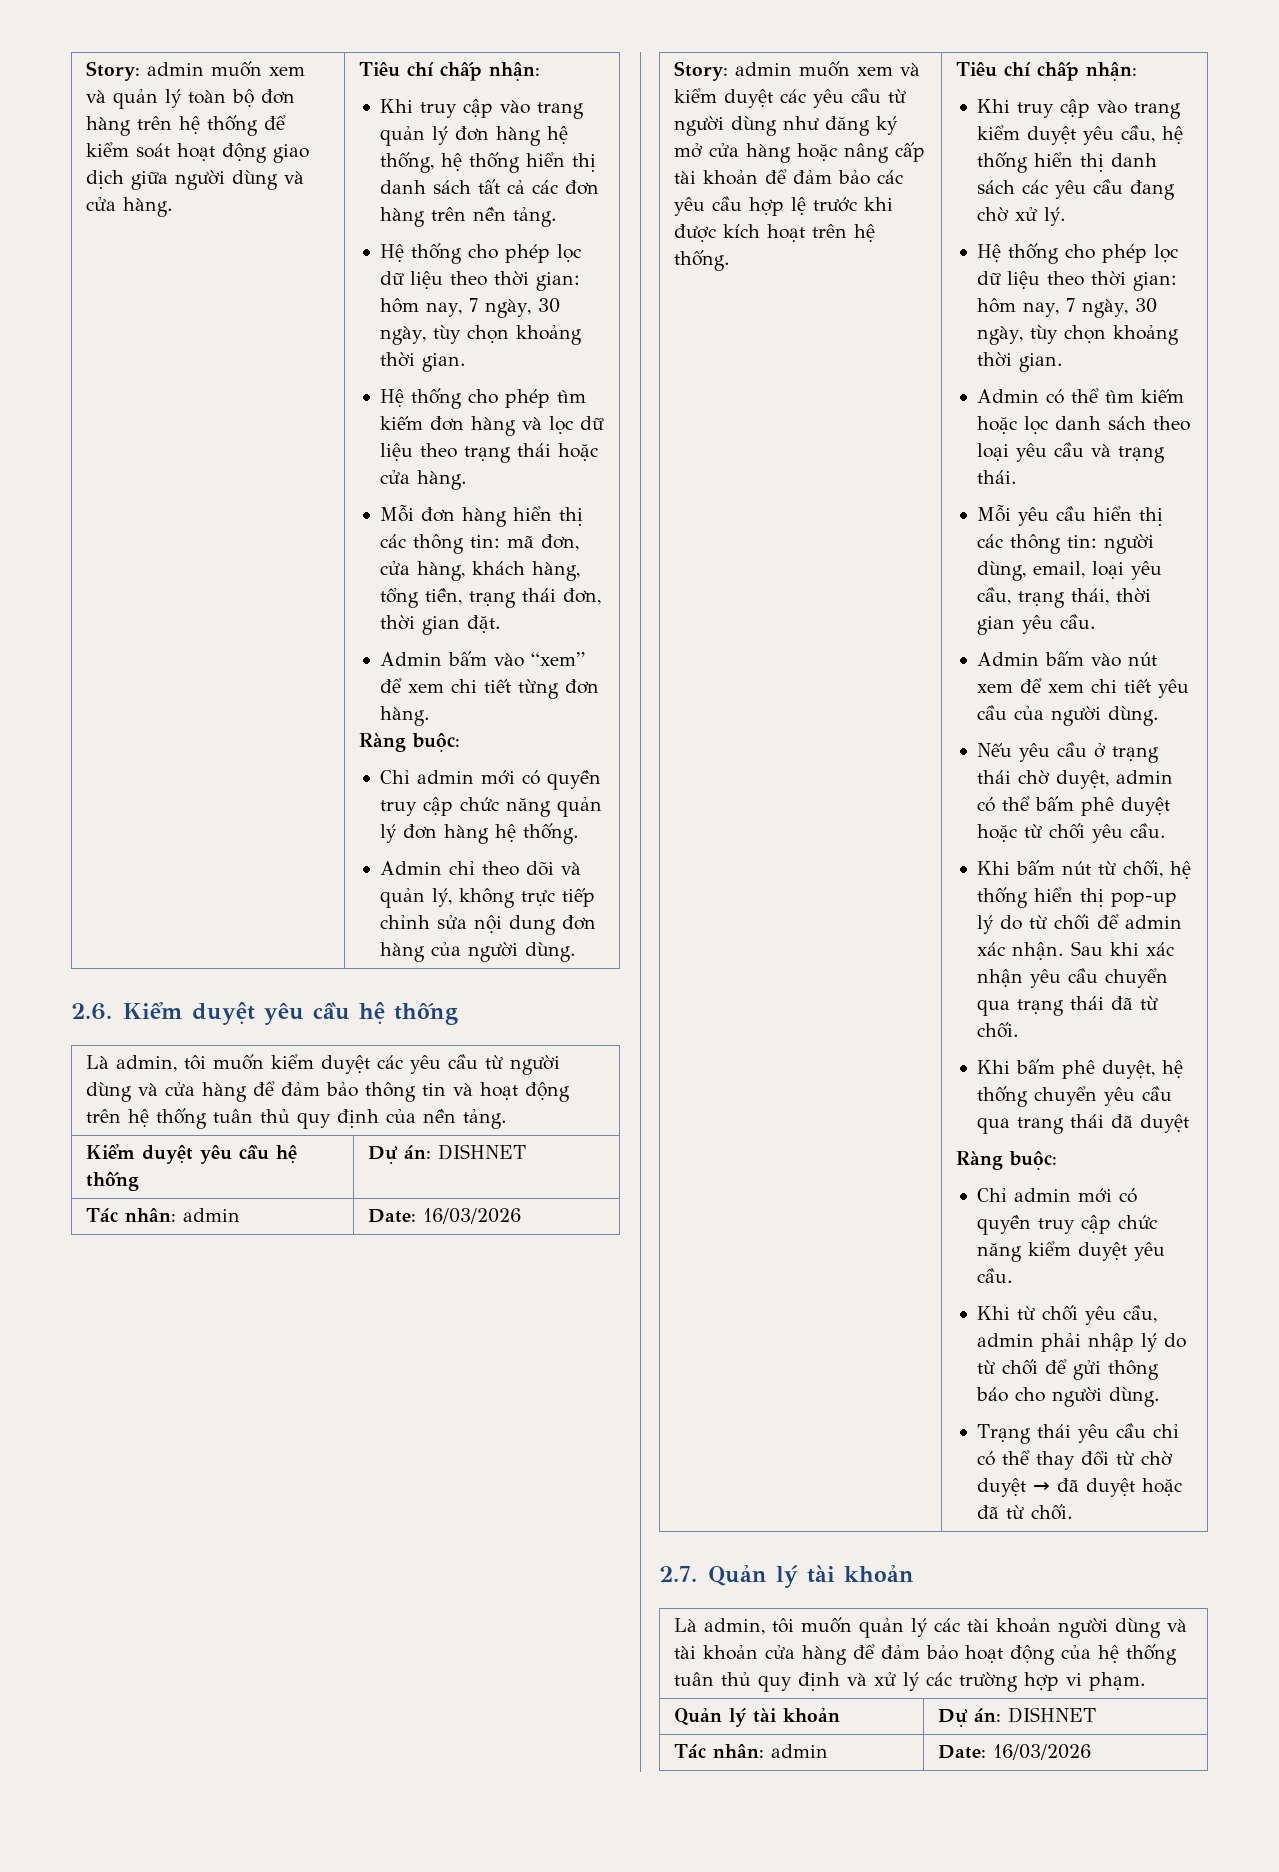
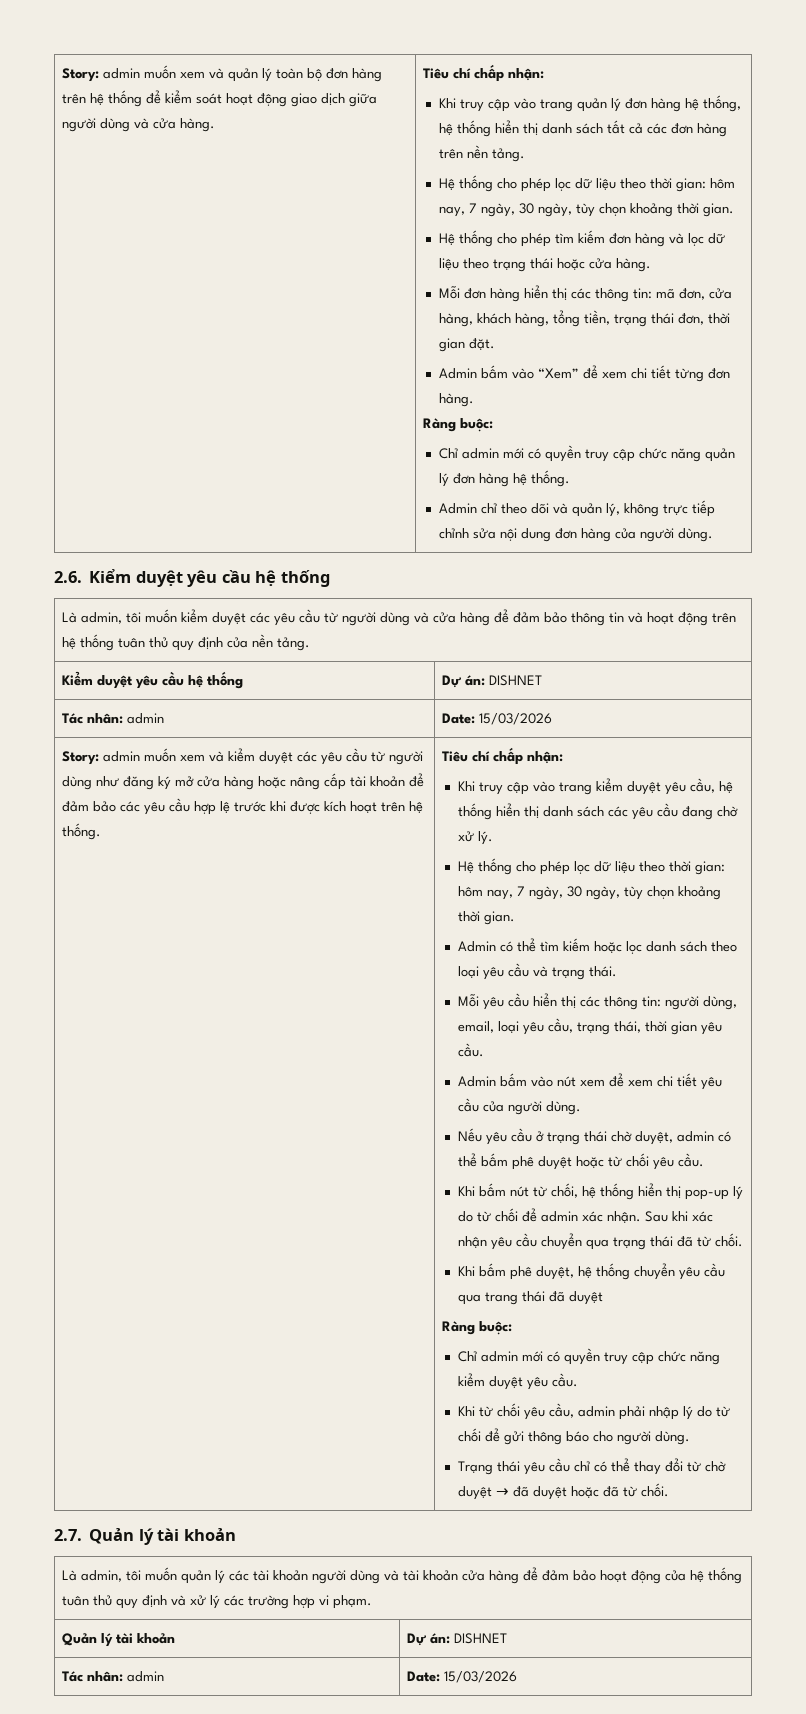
[531,652,586,666] “xem” -> [537,368,579,379] “Xem”
[422,1208,521,1224] 16/03/2026 -> [478,713,552,725] 15/03/2026
[992,1744,1091,1760] 16/03/2026 -> [443,1671,517,1683] 15/03/2026

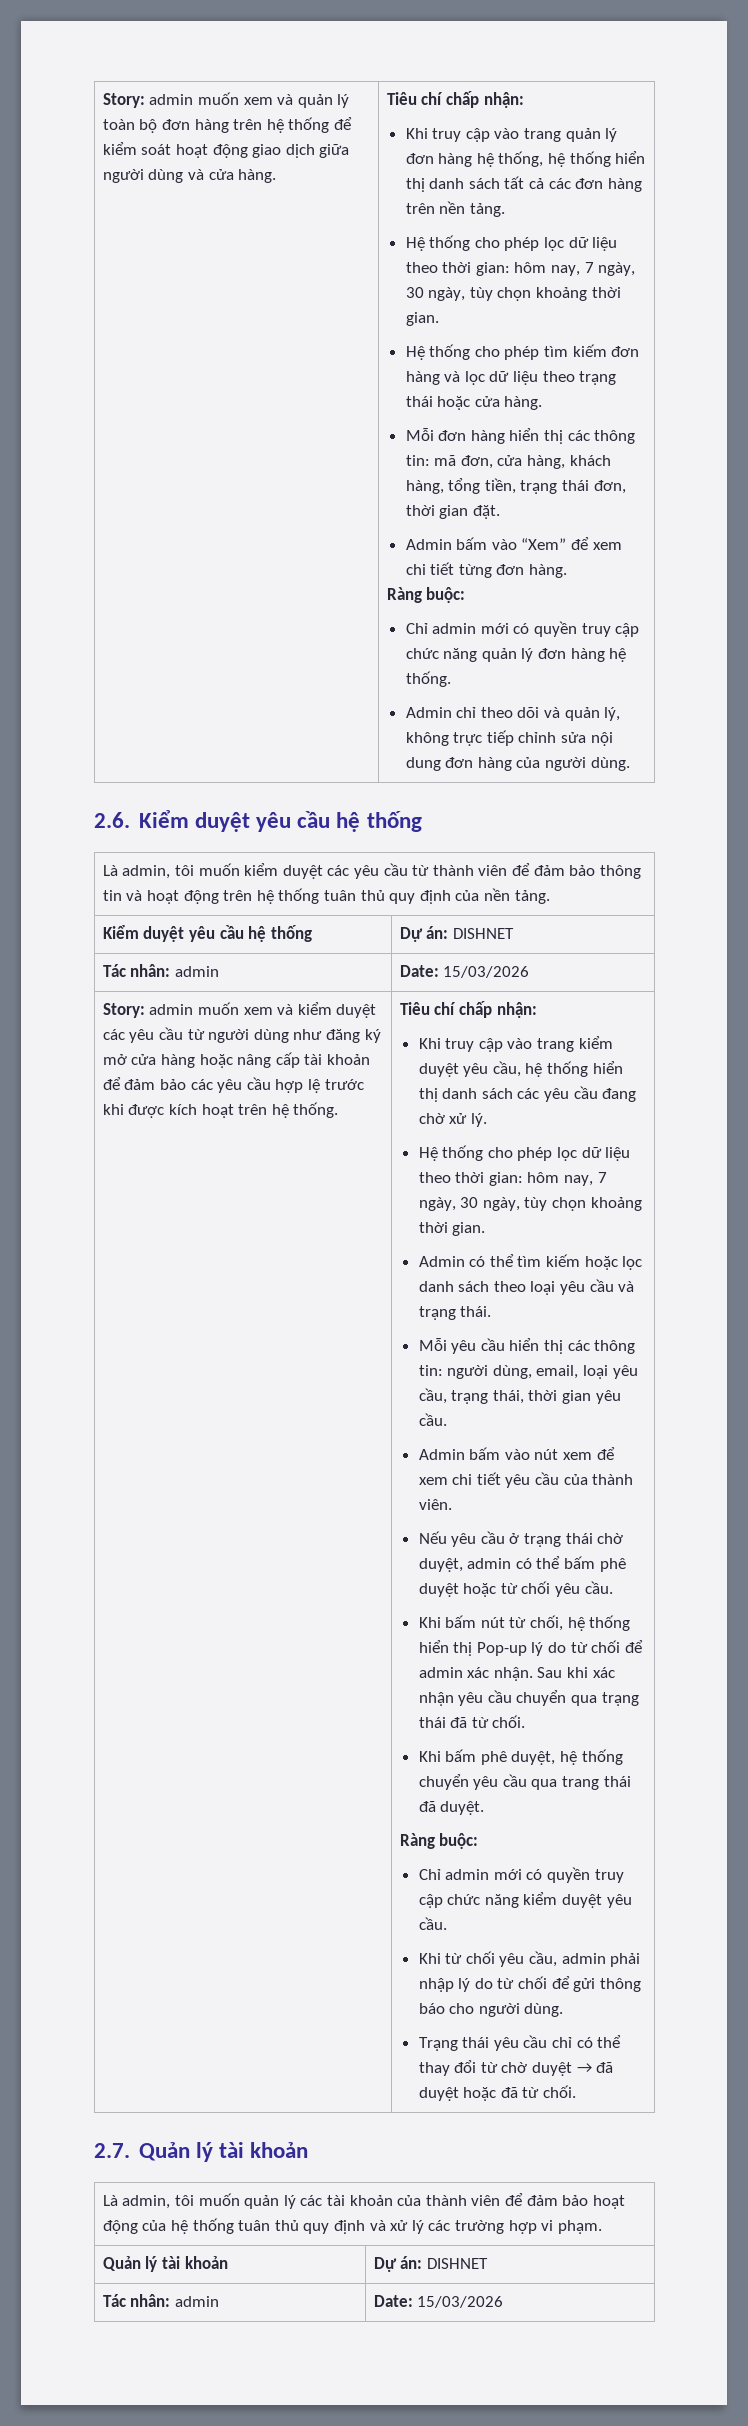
[341,612,490,626] người dùng và cửa hàng -> [432,865,508,876] thành viên
[507,1101,581,1115] người dùng. -> [592,1474,634,1485] [418,1499,452,1510] thành viên.
[684,1189,729,1200] pop-up -> [476,1642,527,1656] Pop-up
[568,1291,603,1305] duyệt -> [440,1801,485,1815] duyệt.
[311,1570,519,1584] người dùng và tài khoản cửa hàng -> [397,2195,501,2206] của thành viên

